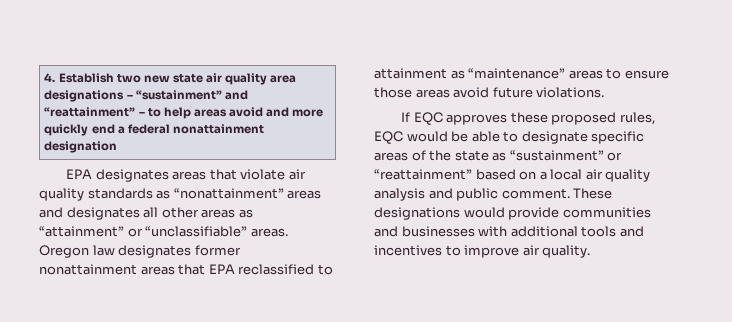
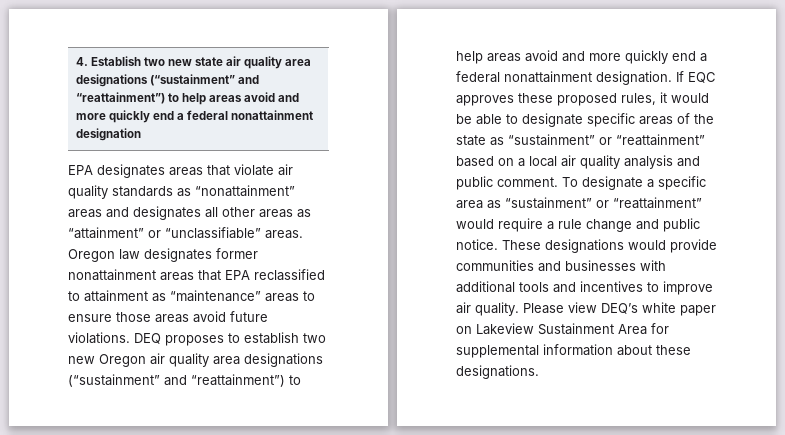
[126,90,248,100] [44,107,145,117] – “sustainment” and “reattainment” – -> [149,74,259,86] [75,92,165,104] (“sustainment” and “reattainment”)
(605, 92) // -> [134,332,326,346] [68,353,323,367] [68,374,301,387] [456,50,707,64] [456,71,672,85] DEQ proposes to establish two new Oregon air quality area designations (“sustainment” and “reattainment”) to help areas avoid and more quickly end a federal nonattainment designation.
[374,131,403,144] EQC -> [660,92,667,103] it
(570, 193) none -> [562,176,706,190] [456,197,702,209] [456,218,700,232] [456,239,498,250] To designate a specific area as “sustainment” or “reattainment” would require a rule change and public notice.
(591, 251) none -> [523,302,716,316] [456,323,669,335] [456,344,691,358] [456,365,539,379] Please view DEQ’s white paper on Lakeview Sustainment Area for supplemental information about these designations.

